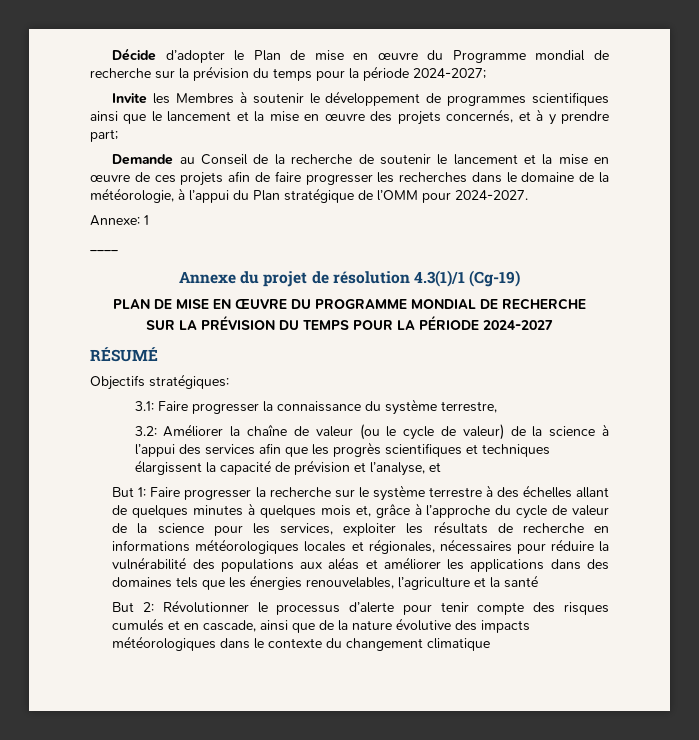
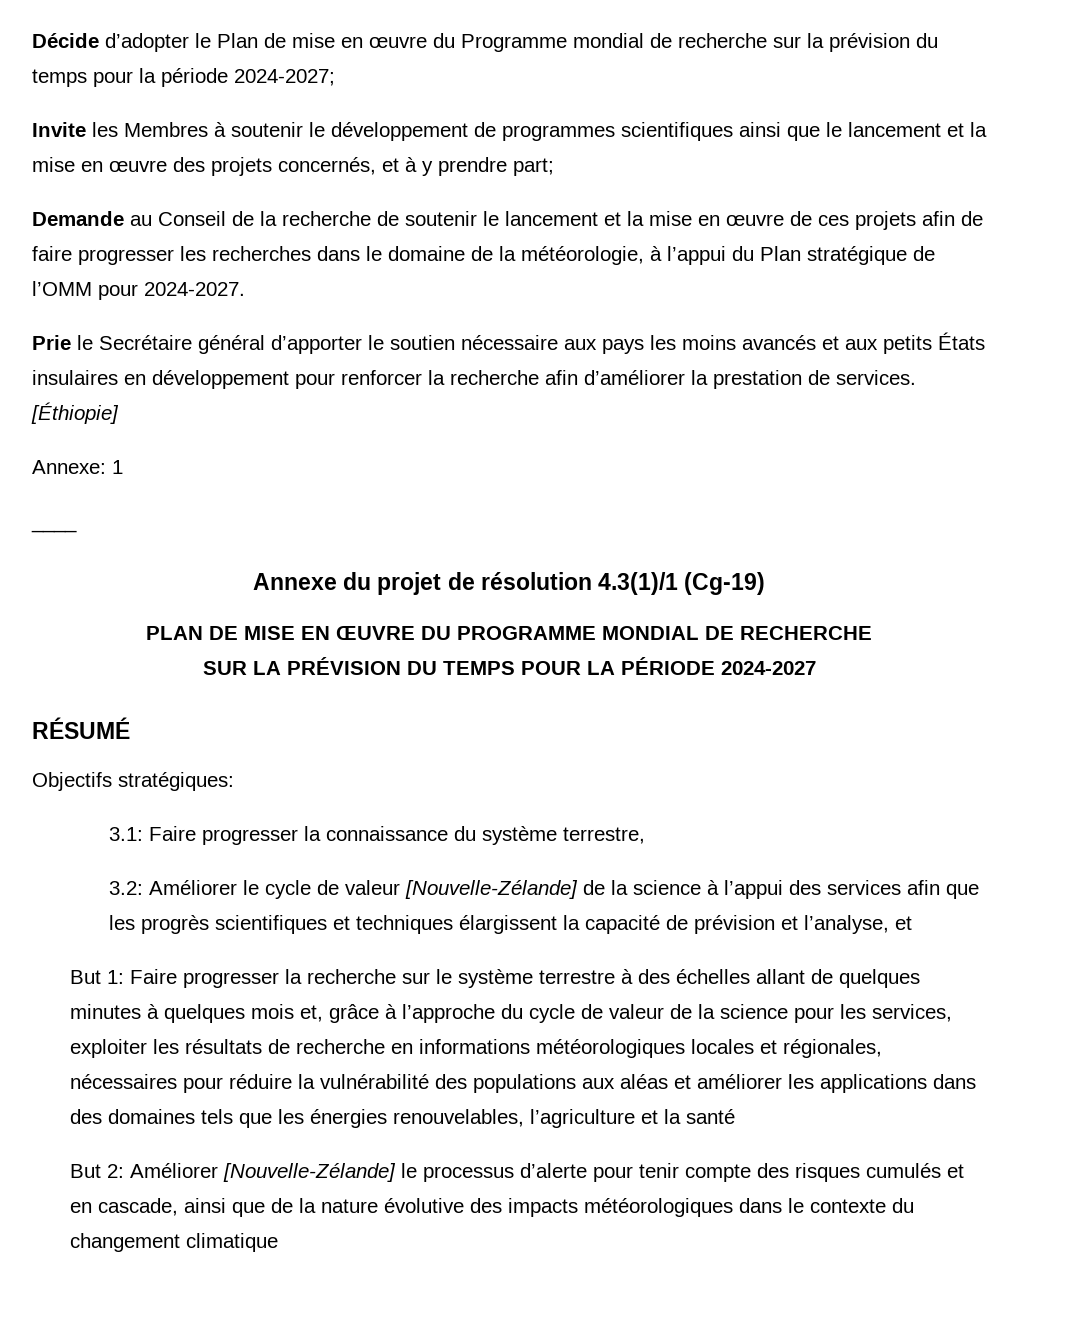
(528, 195) none -> [32,332,985,354] [32,370,916,389] [31,402,119,424] // Prie le Secrétaire général d’apporter le soutien nécessaire aux pays les moins avancés et aux petits États insulaires en développement pour renforcer la recherche afin d’améliorer la prestation de services. [Éthiopie]
[230,424,380,440] la chaîne de valeur (ou -> (237, 887) none
[462,424,504,440] valeur) -> [344,880,578,899] valeur [Nouvelle-Zélande]
[162,600,249,613] Révolutionner -> [130,1163,397,1182] Améliorer [Nouvelle-Zélande]

